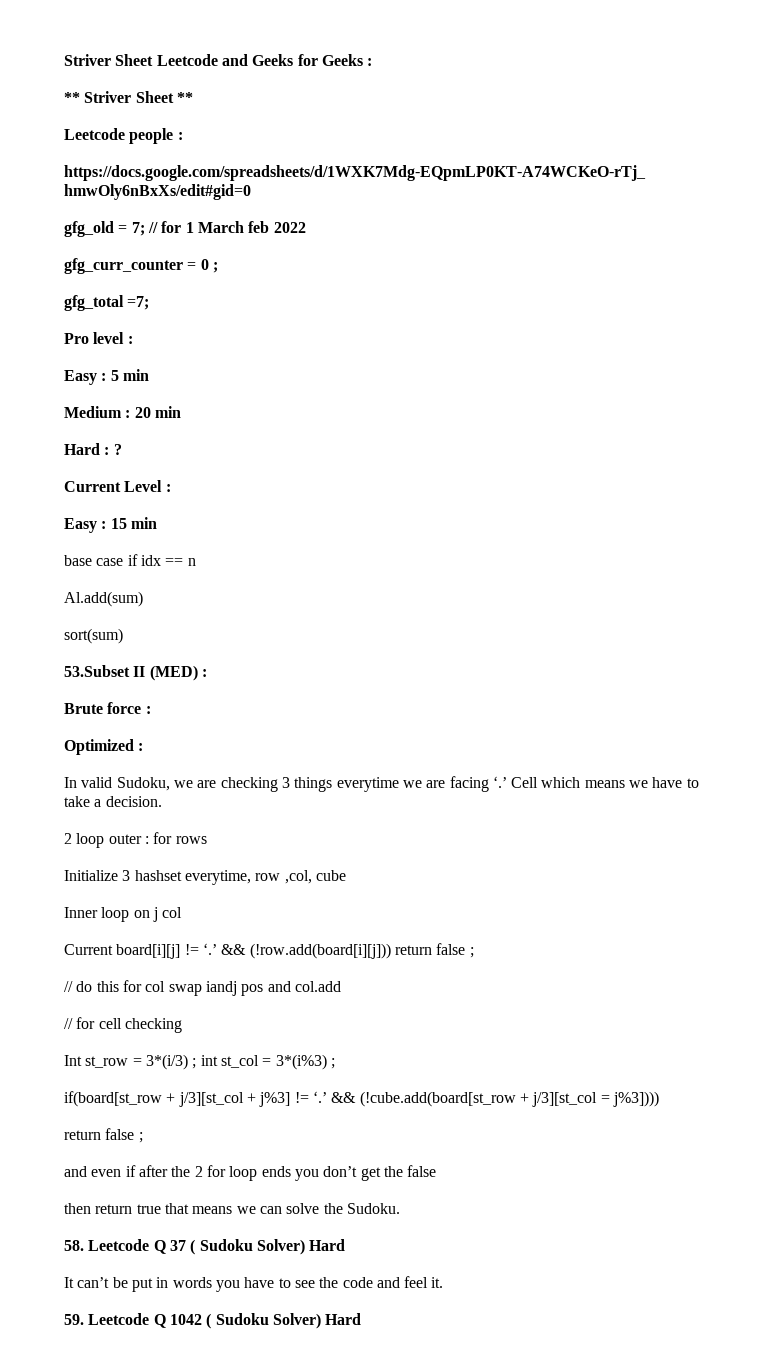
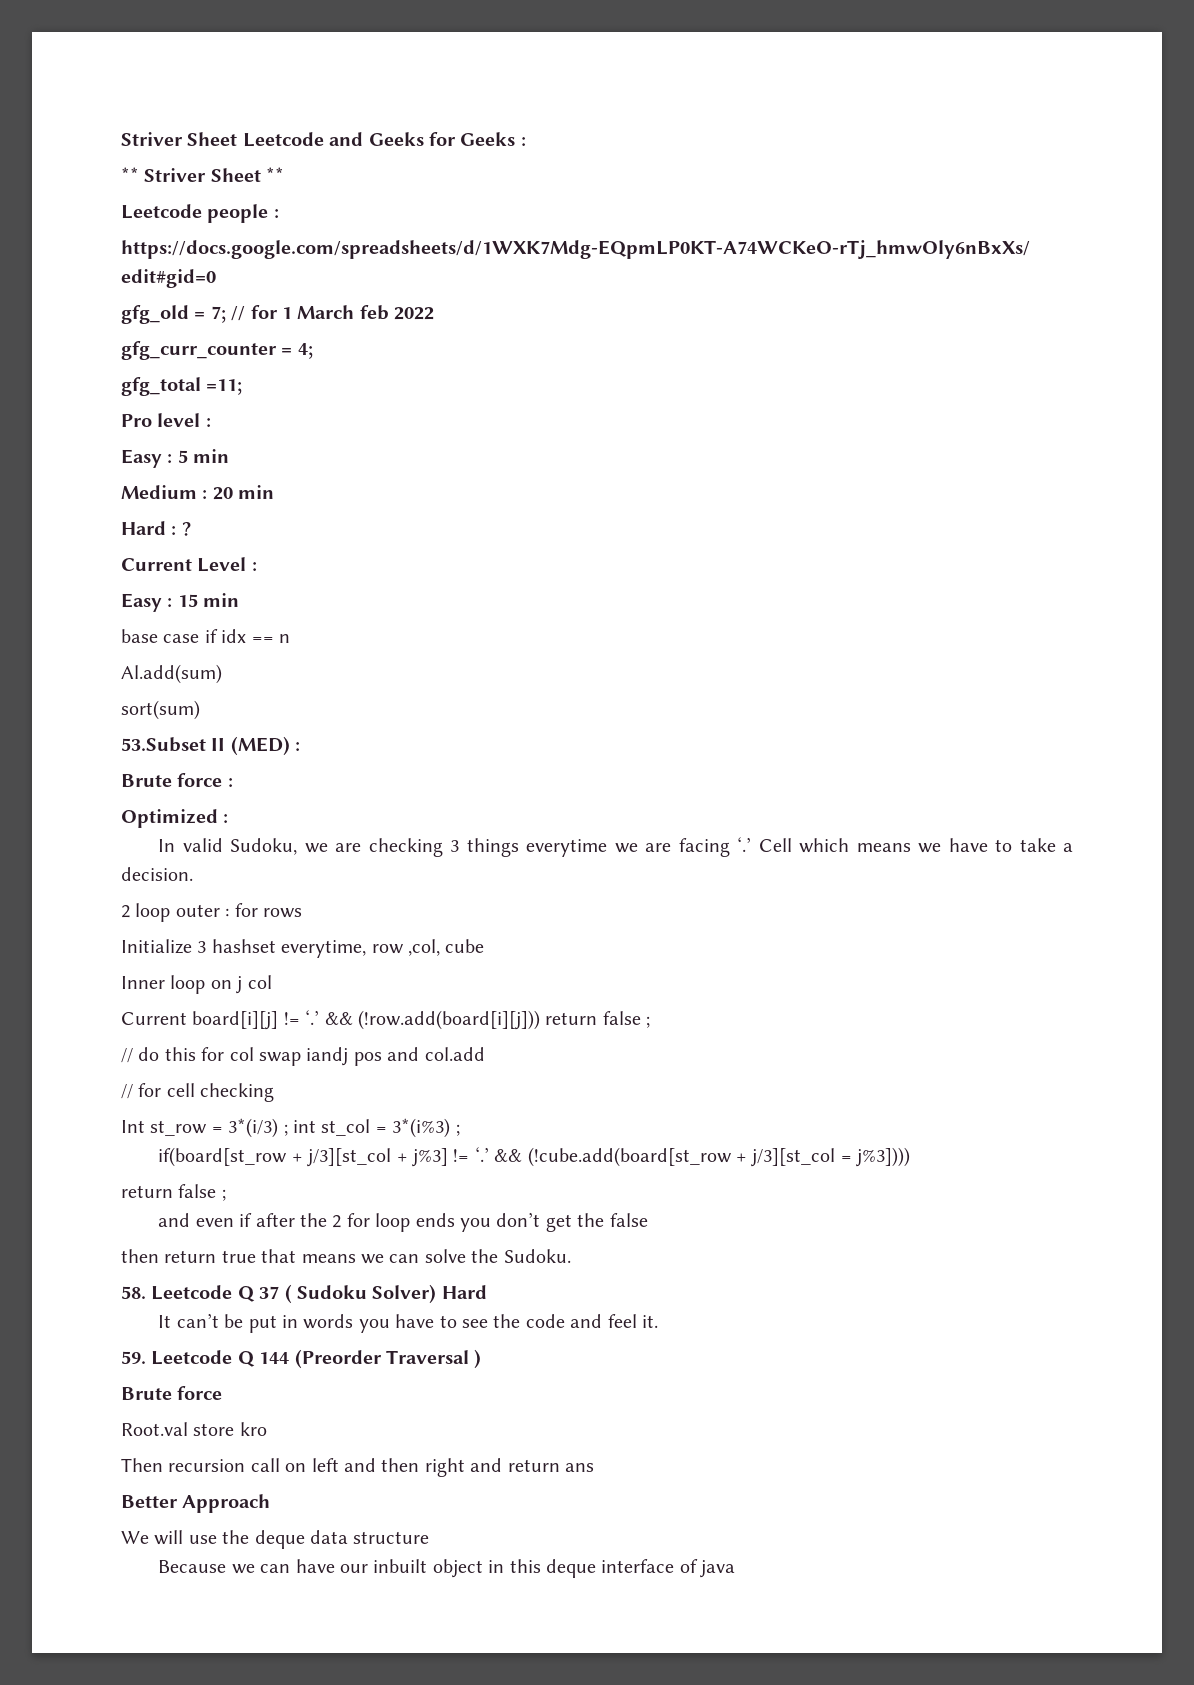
[200,259,218,273] 0 ; -> [297,343,313,359] 4;
[127,296,150,310] =7; -> [206,379,243,395] =11;
[169,1313,362,1329] 1042 ( Sudoku Solver) Hard -> [259,1349,482,1369] [121,1386,223,1400] [121,1422,267,1436] [121,1458,594,1477] [121,1494,271,1513] [121,1530,430,1549] [158,1559,736,1578] 144 (Preorder Traversal ) // Brute force // Root.val store kro // Then recursion call on left and then right and return ans // Better Approach // We will use the deque data structure // Because we can have our inbuilt object in this deque interface of java

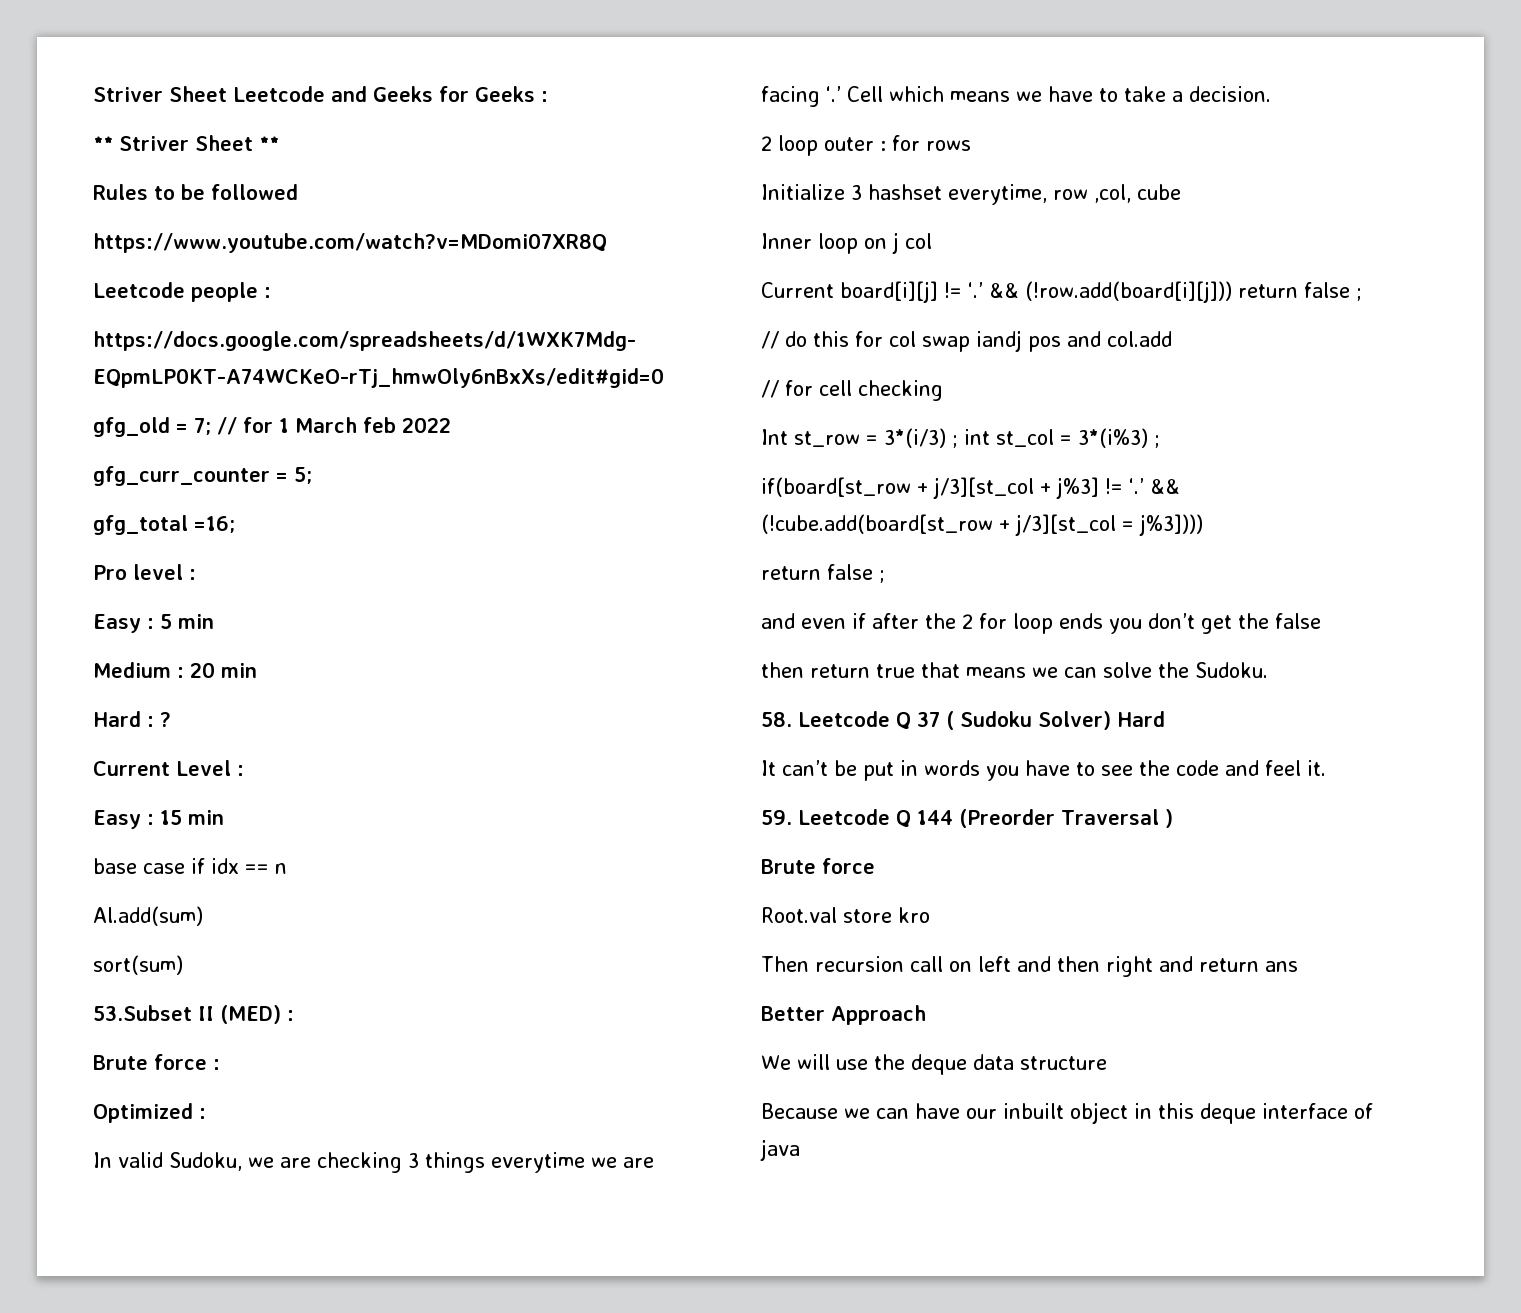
(285, 174) none -> [93,184,298,200] [93,233,607,253] // Rules to be followed // https://www.youtube.com/watch?v=MDomi07XR8Q
[297,343,313,359] 4; -> [294,467,312,484] 5;
[206,379,243,395] =11; -> [194,516,235,533] =16;

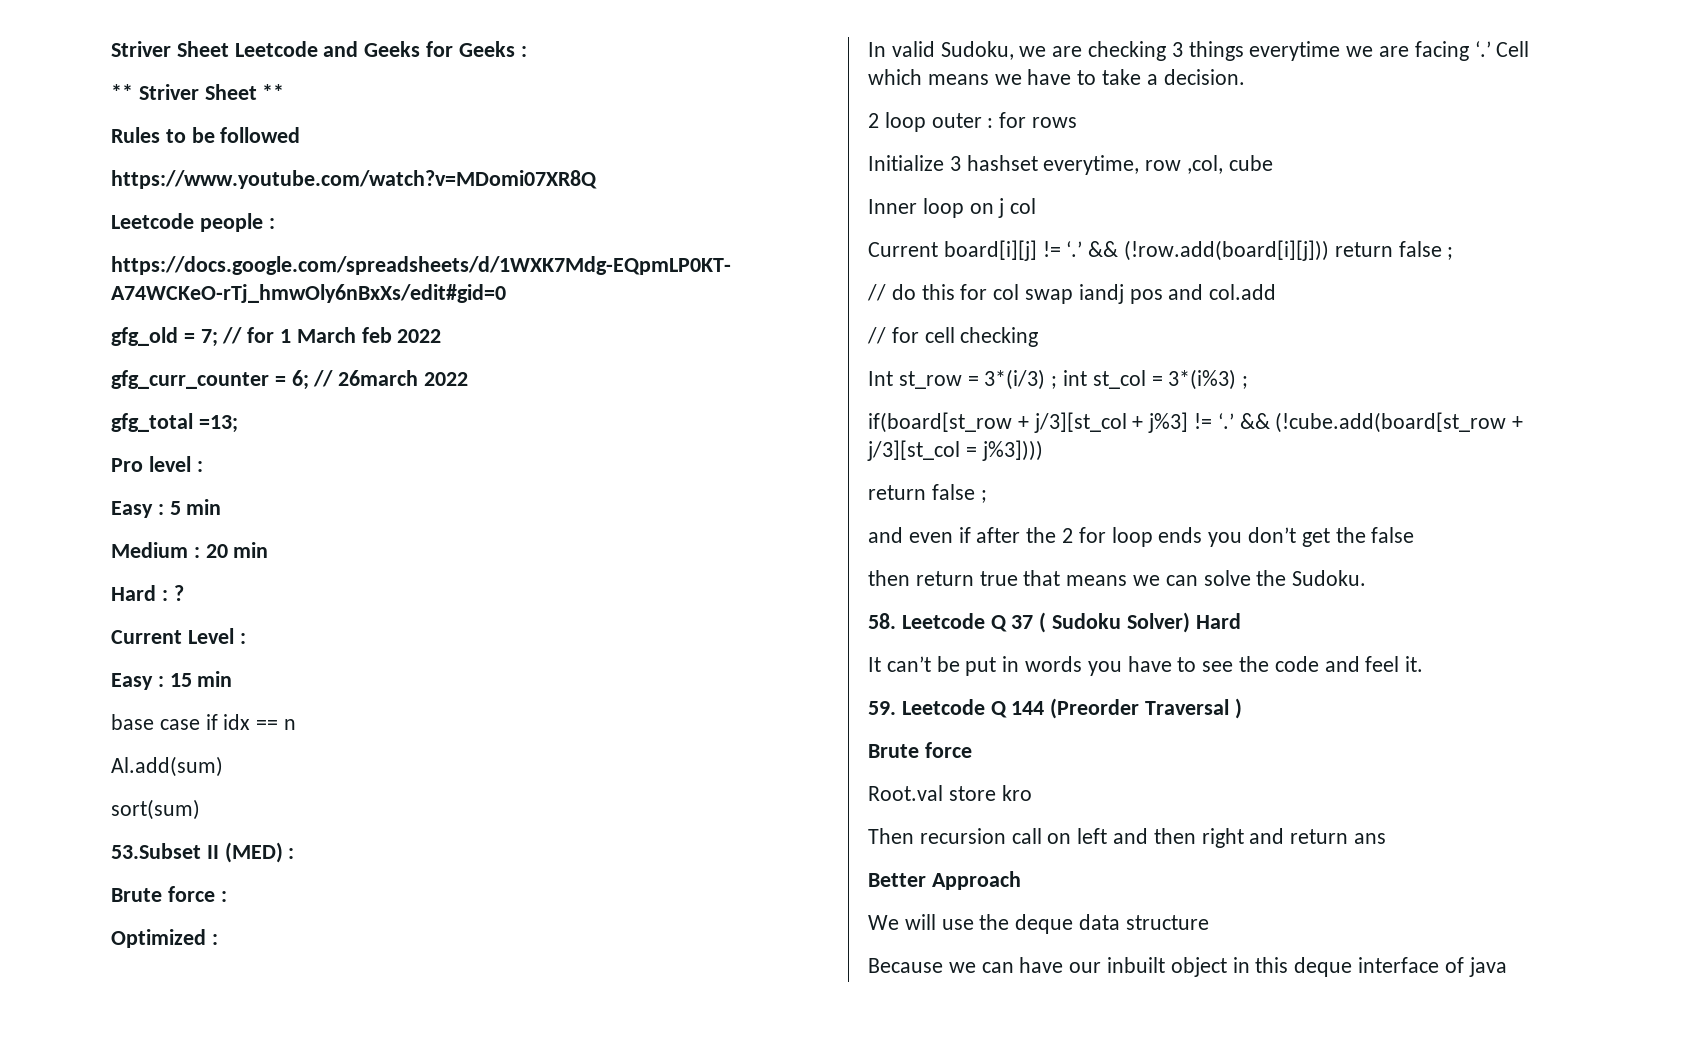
[294,467,312,484] 5; -> [291,370,469,390] 6; // 26march 2022
[194,516,235,533] =16; -> [198,415,238,433] =13;

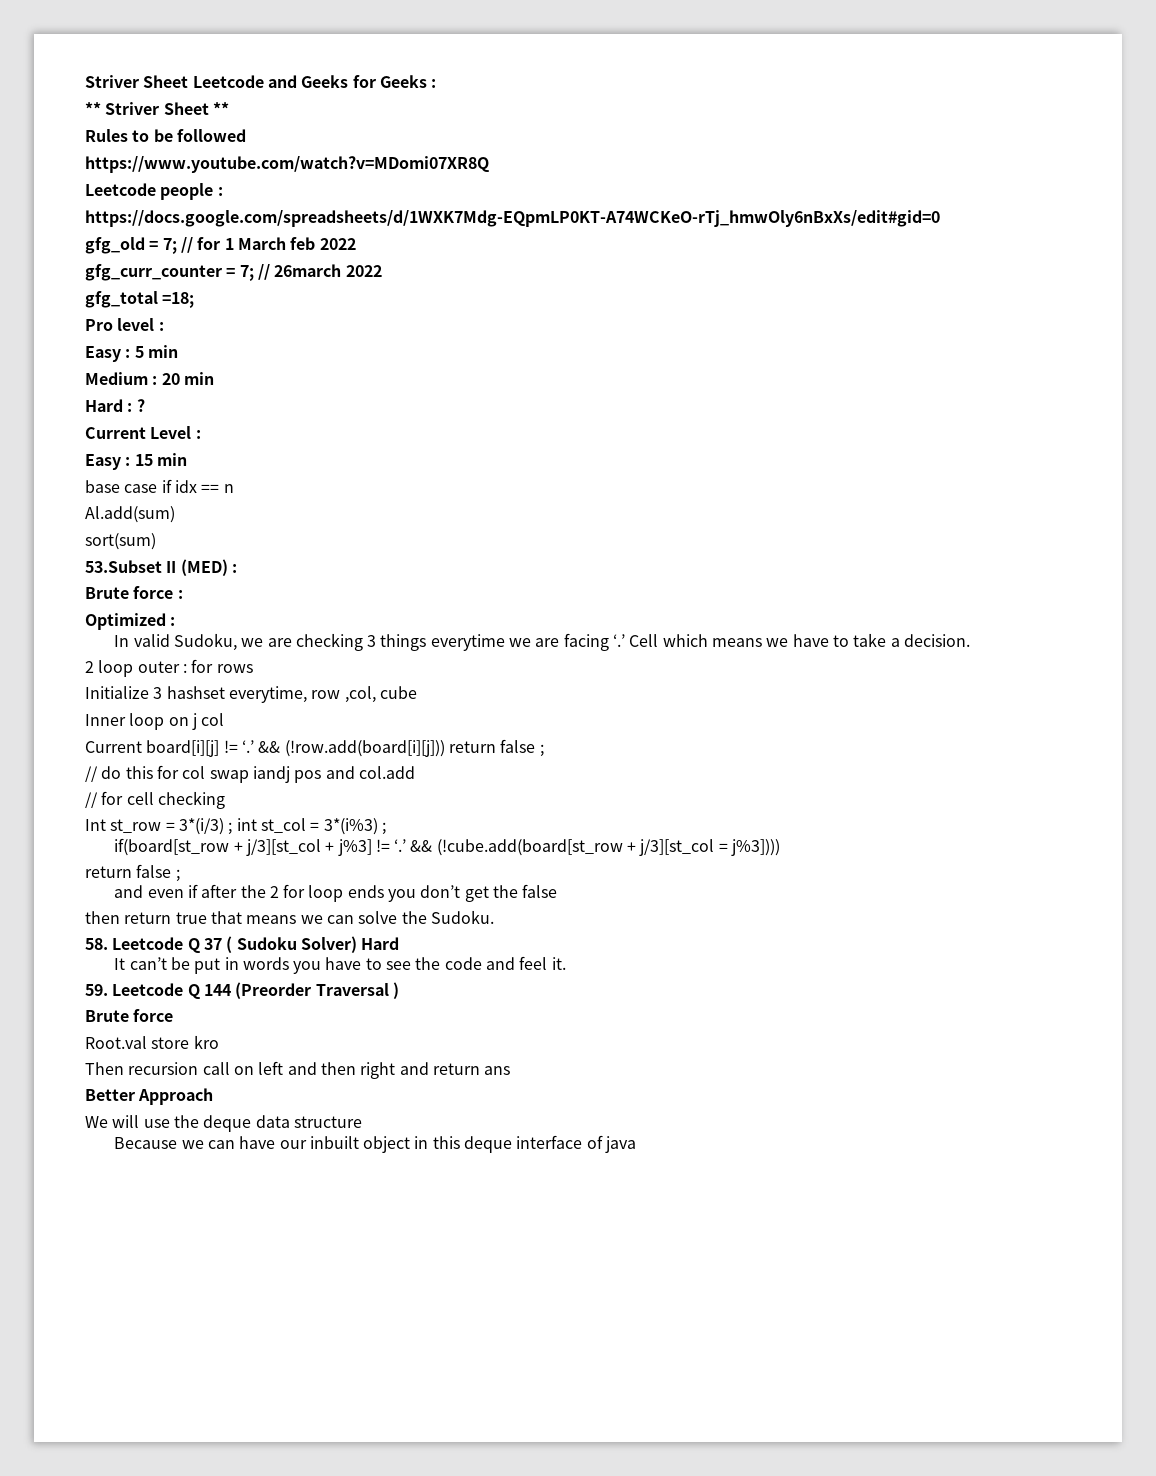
[291,370,309,390] 6; -> [239,265,254,281] 7;
[198,415,238,433] =13; -> [162,292,195,308] =18;

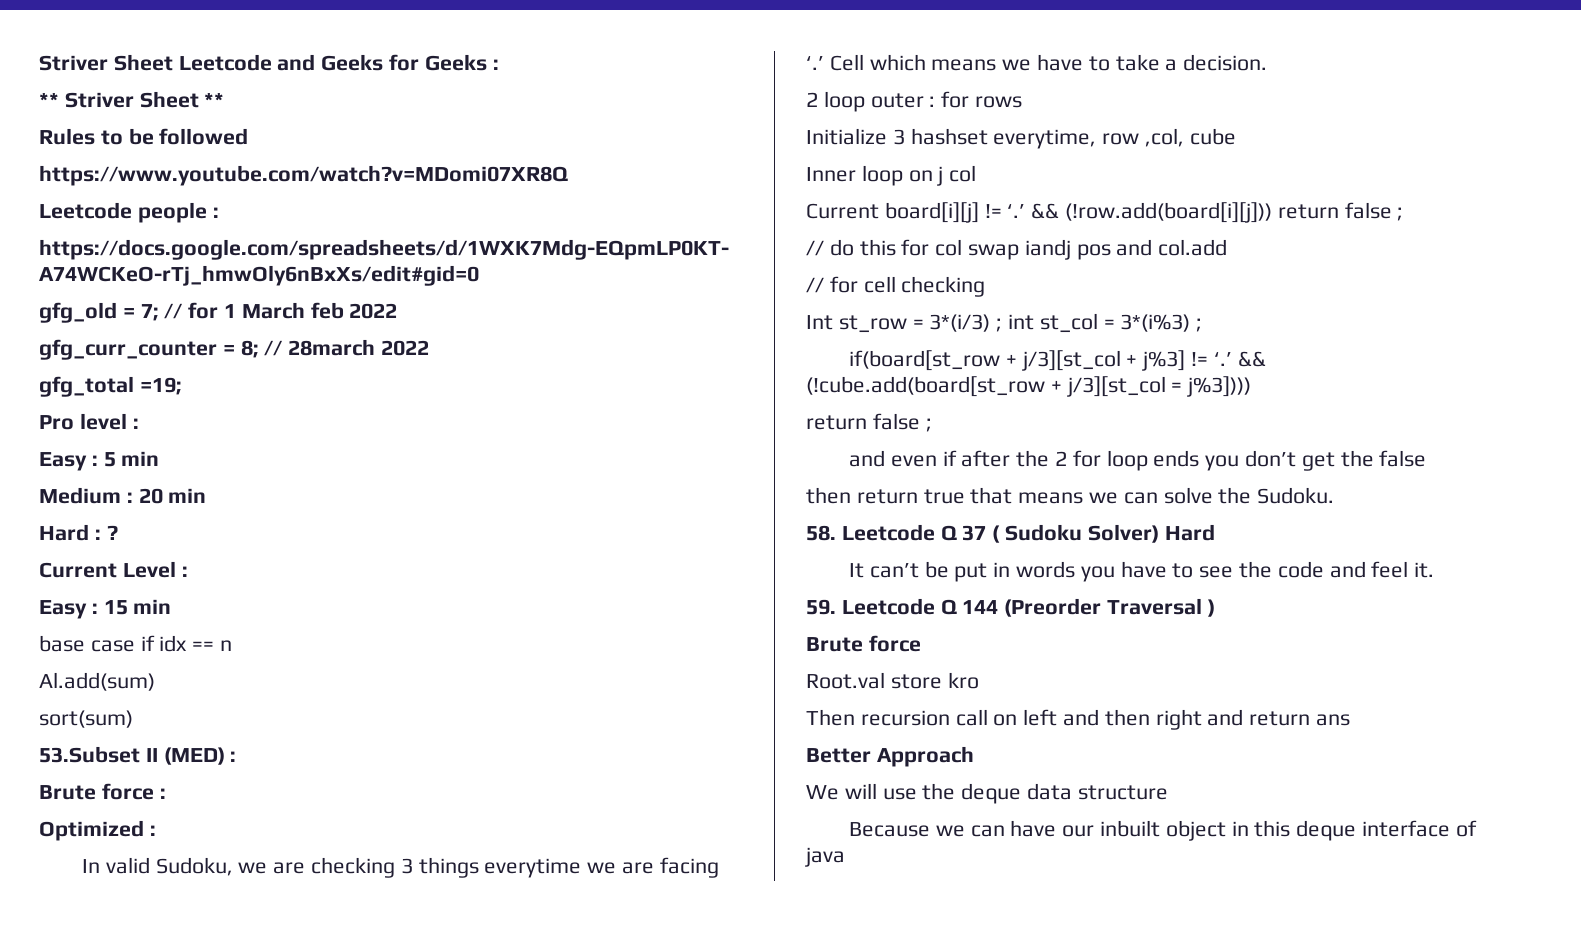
[239,264,342,281] 7; // 26march -> [240,339,376,358] 8; // 28march
[162,292,195,308] =18; -> [139,377,182,395] =19;

